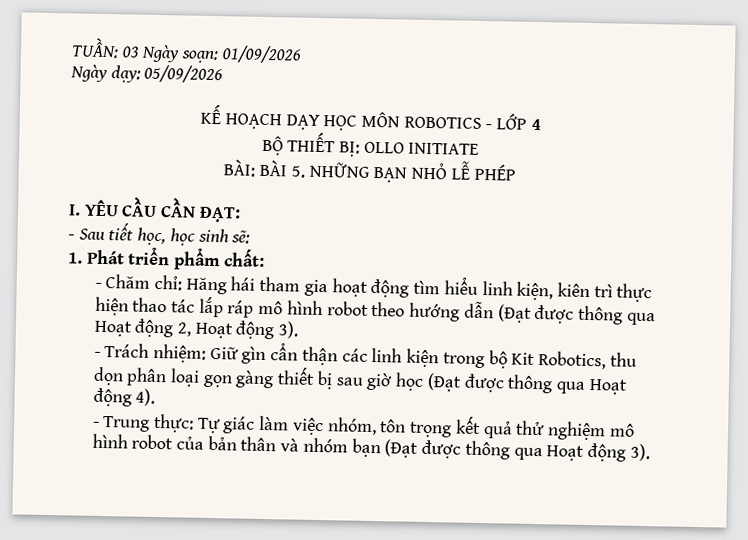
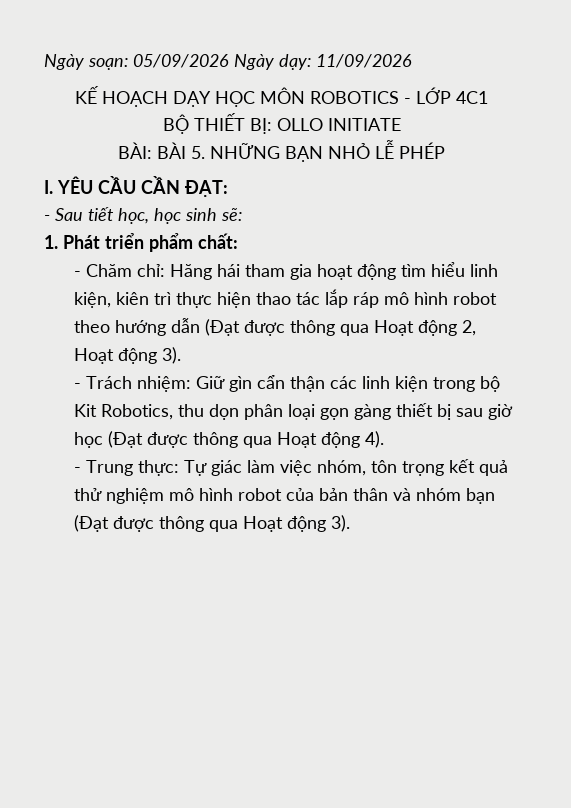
[71,37,140,59] TUẦN: 03 -> (44, 62) none
[221,45,302,64] 01/09/2026 // -> [133,54,229,68] 05/09/2026
[144,64,224,84] 05/09/2026 -> [316,54,412,68] 11/09/2026
[530,118,541,131] 4 -> [456,91,488,104] 4C1

